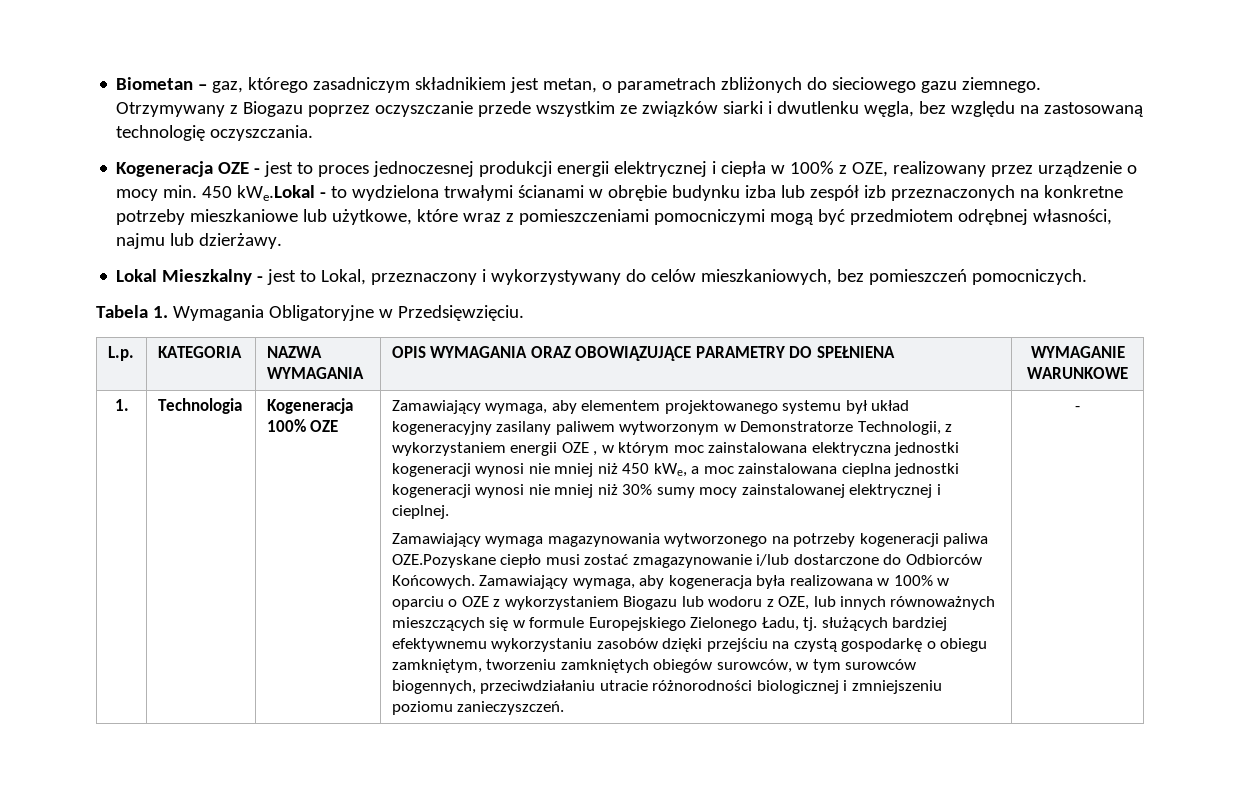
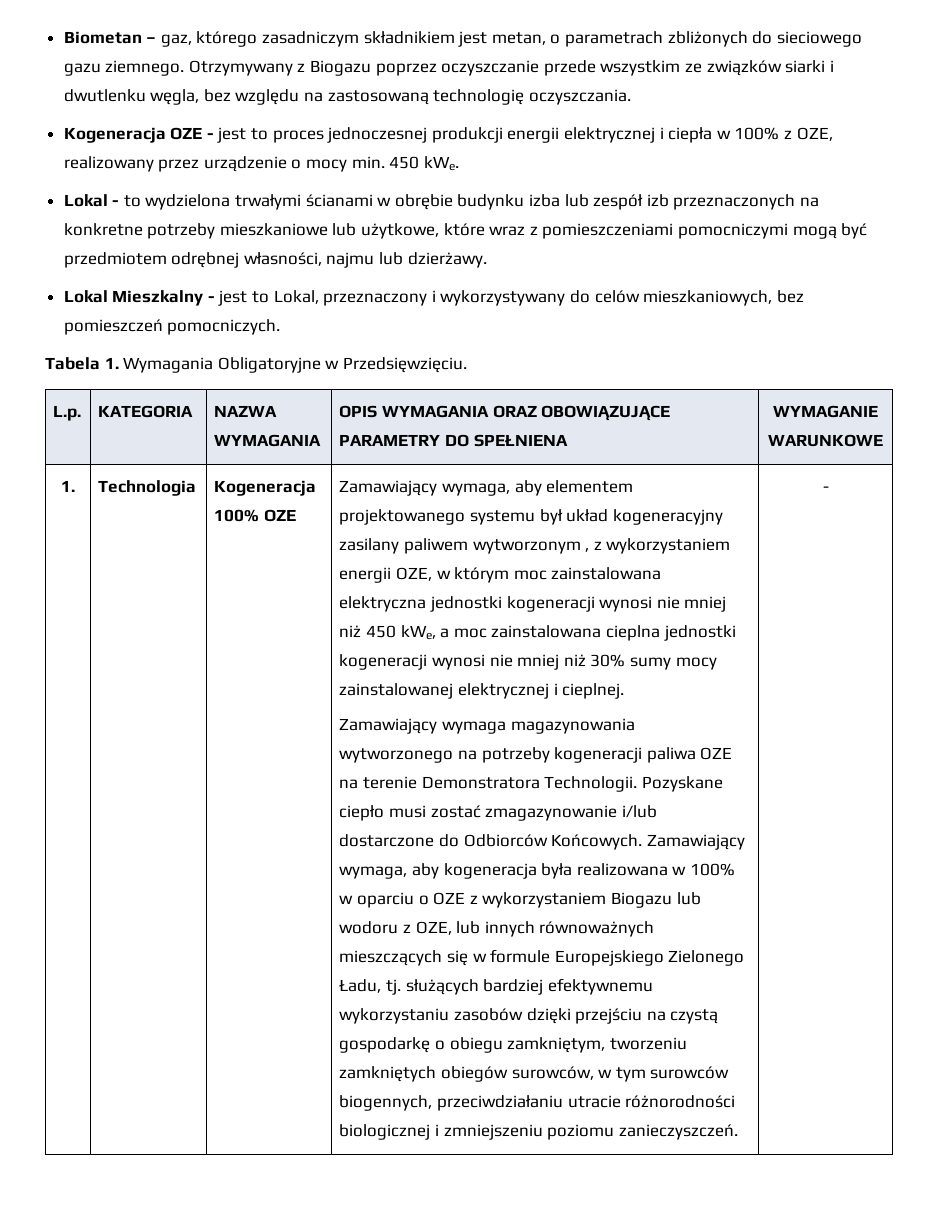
[237,185,316,201] kWe.Lokal -> [423,156,459,171] [63,194,108,207] kWe. // Lokal
[723,421,941,435] w Demonstratorze Technologii, -> [585,548,590,552] ,
[561,442,598,456] OZE , -> [396,567,433,581] OZE,
[391,554,496,568] OZE.Pozyskane -> [700,747,733,760] [339,776,723,792] OZE na terenie Demonstratora Technologii. Pozyskane

